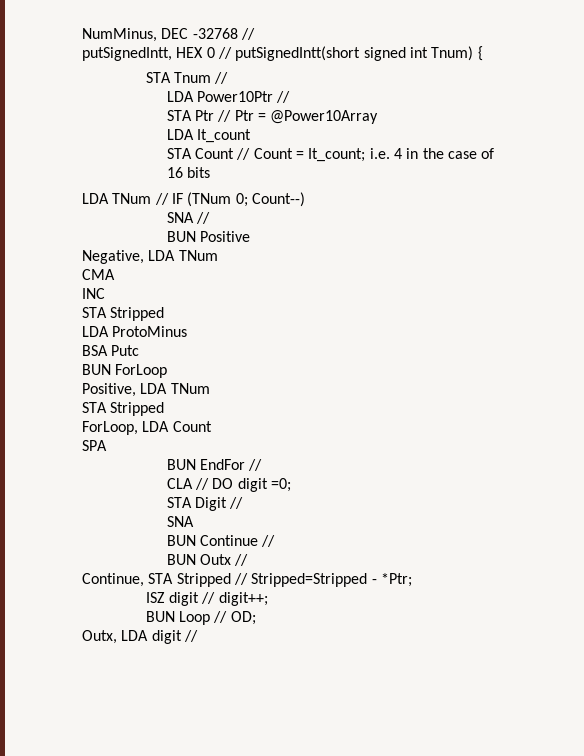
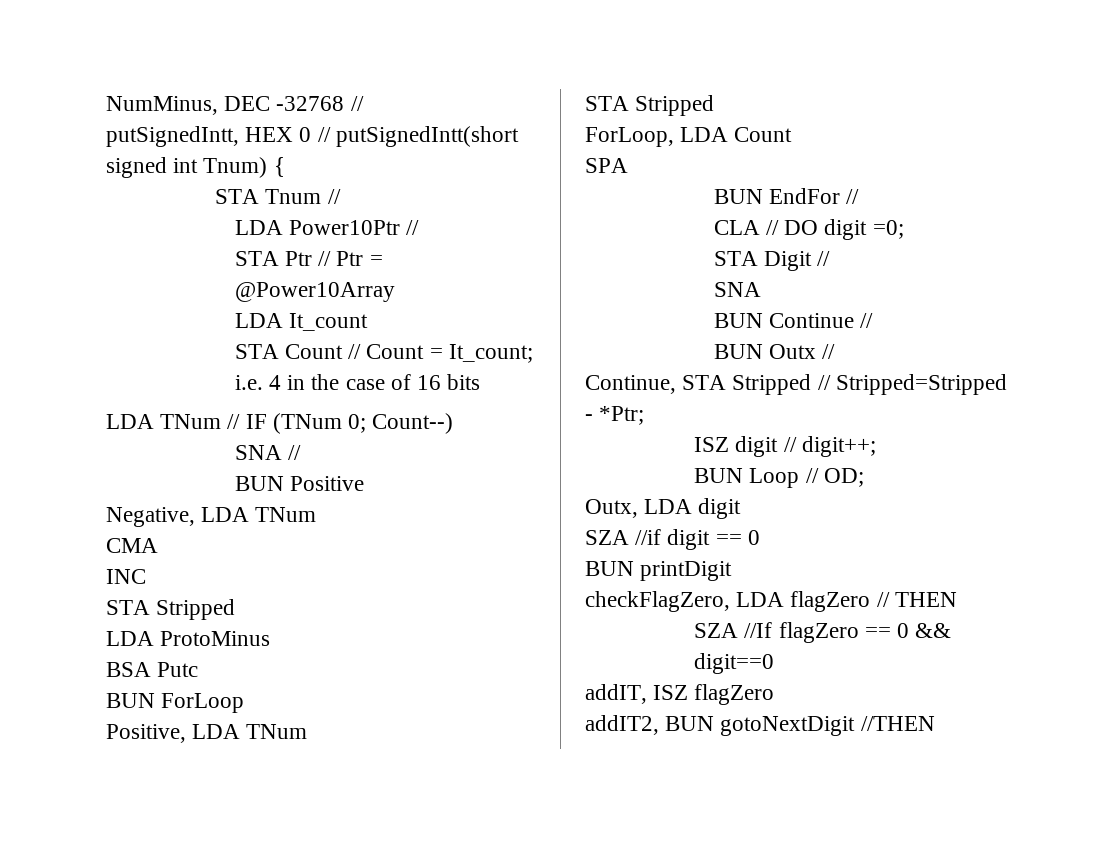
[183,630,198,642] // -> [585,529,760,550] [585,561,733,581] [585,591,957,612] [694,622,952,643] [694,653,775,674] [585,684,775,705] [585,715,935,736] // SZA //if digit == 0 // BUN printDigit // checkFlagZero, LDA flagZero // THEN // SZA //If flagZero == 0 && digit==0 // addIT, ISZ flagZero // addIT2, BUN gotoNextDigit //THEN

